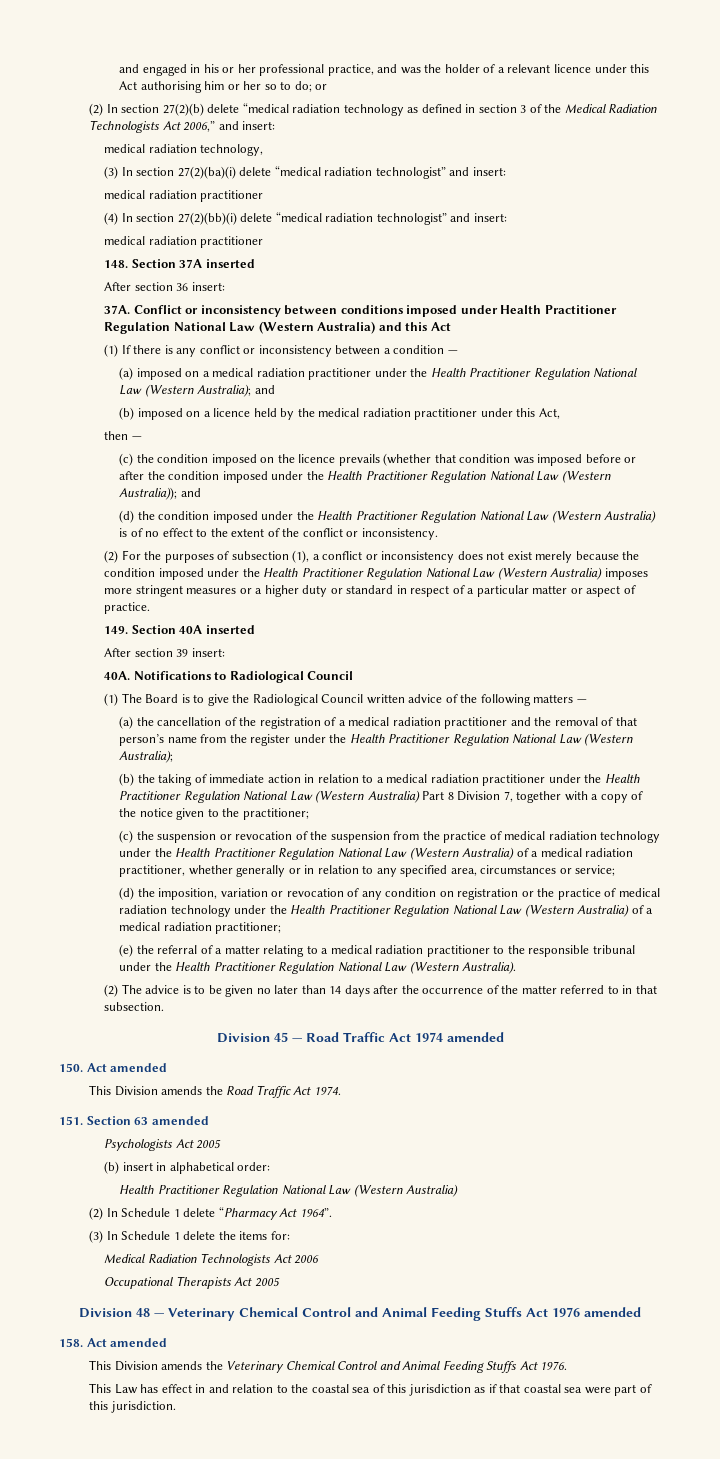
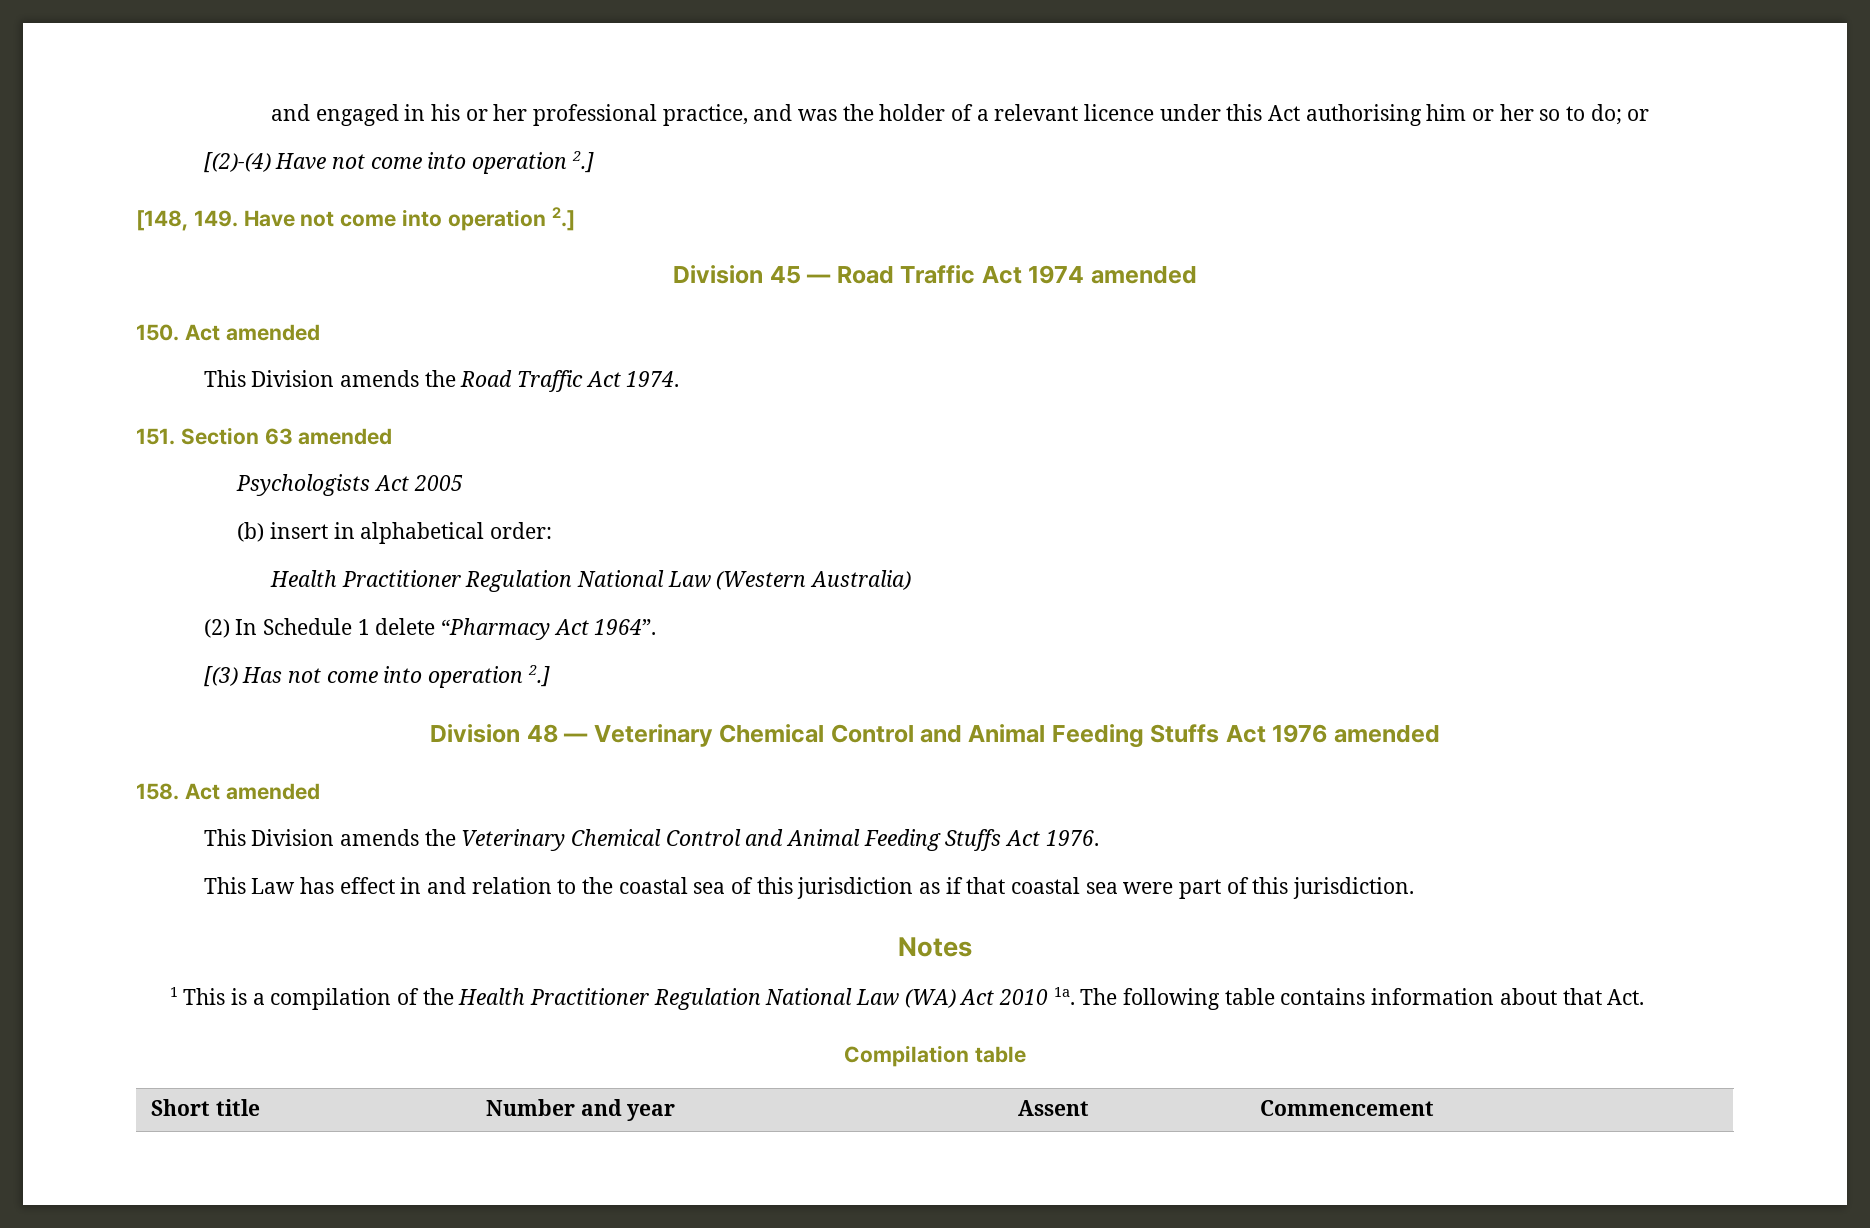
[89,103,658,116] [89,120,276,133] [104,144,264,156] [104,166,506,179] [104,190,264,202] [104,212,507,225] [104,236,264,248] [104,259,255,268] [104,282,225,291] [104,305,617,317] [104,321,451,334] [104,344,458,357] [119,367,638,380] [119,384,275,397] [119,407,560,420] [104,431,142,440] [119,453,637,466] [119,470,611,483] [119,487,201,500] [119,510,657,523] [119,528,438,540] [104,550,640,563] [104,567,648,580] [104,585,636,597] [104,602,151,614] [104,625,255,634] [104,648,225,657] [104,671,354,683] [104,693,587,706] [119,716,637,729] [119,733,634,746] [119,750,174,763] [119,773,640,786] [119,790,644,803] [119,808,309,820] [119,830,661,843] [119,847,634,860] [119,865,616,877] [119,887,660,900] [119,904,654,917] [119,922,282,934] [119,944,635,957] [119,961,517,974] [104,984,657,997] [104,1002,165,1011] (2) In section 27(2)(b) delete “medical radiation technology as defined in section 3 of the Medical Radiation Technologists Act 2006,” and insert: // medical radiation technology, // (3) In section 27(2)(ba)(i) delete “medical radiation technologist” and insert: // medical radiation practitioner // (4) In section 27(2)(bb)(i) delete “medical radiation technologist” and insert: // medical radiation practitioner // 148. Section 37A inserted // After section 36 insert: // 37A. Conflict or inconsistency between conditions imposed under Health Practitioner Regulation National Law (Western Australia) and this Act // (1) If there is any conflict or inconsistency between a condition — // (a) imposed on a medical radiation practitioner under the Health Practitioner Regulation National Law (Western Australia); and // (b) imposed on a licence held by the medical radiation practitioner under this Act, // then — // (c) the condition imposed on the licence prevails (whether that condition was imposed before or after the condition imposed under the Health Practitioner Regulation National Law (Western Australia)); and // (d) the condition imposed under the Health Practitioner Regulation National Law (Western Australia) is of no effect to the extent of the conflict or inconsistency. // (2) For the purposes of subsection (1), a conflict or inconsistency does not exist merely because the condition imposed under the Health Practitioner Regulation National Law (Western Australia) imposes more stringent measures or a higher duty or standard in respect of a particular matter or aspect of practice. // 149. Section 40A inserted // After section 39 insert: // 40A. Notifications to Radiological Council // (1) The Board is to give the Radiological Council written advice of the following matters — // (a) the cancellation of the registration of a medical radiation practitioner and the removal of that person’s name from the register under the Health Practitioner Regulation National Law (Western Australia); // (b) the taking of immediate action in relation to a medical radiation practitioner under the Health Practitioner Regulation National Law (Western Australia) Part 8 Division 7, together with a copy of the notice given to the practitioner; // (c) the suspension or revocation of the suspension from the practice of medical radiation technology under the Health Practitioner Regulation National Law (Western Australia) of a medical radiation practitioner, whether generally or in relation to any specified area, circumstances or service; // (d) the imposition, variation or revocation of any condition on registration or the practice of medical radiation technology under the Health Practitioner Regulation National Law (Western Australia) of a medical radiation practitioner; // (e) the referral of a matter relating to a medical radiation practitioner to the responsible tribunal under the Health Practitioner Regulation National Law (Western Australia). // (2) The advice is to be given no later than 14 days after the occurrence of the matter referred to in that subsection. -> [203,151,594,174] [136,207,575,231] [(2)-(4) Have not come into operation 2.] // [148, 149. Have not come into operation 2.]
[89,1230,290,1243] [104,1253,320,1266] [104,1276,280,1289] (3) In Schedule 1 delete the items for: // Medical Radiation Technologists Act 2006 // Occupational Therapists Act 2005 -> [203,665,550,688] [(3) Has not come into operation 2.]
(176, 1407) none -> [898,937,972,957] [169,987,1645,1010] [844,1045,1026,1067] [150,1099,260,1116] [485,1099,676,1121] [1017,1100,1089,1116] [1259,1100,1434,1116] // Notes // 1 This is a compilation of the Health Practitioner Regulation National Law (WA) Act 2010 1a. The following table contains information about that Act. // Compilation table // Short title | Number and year | Assent | Commencement

